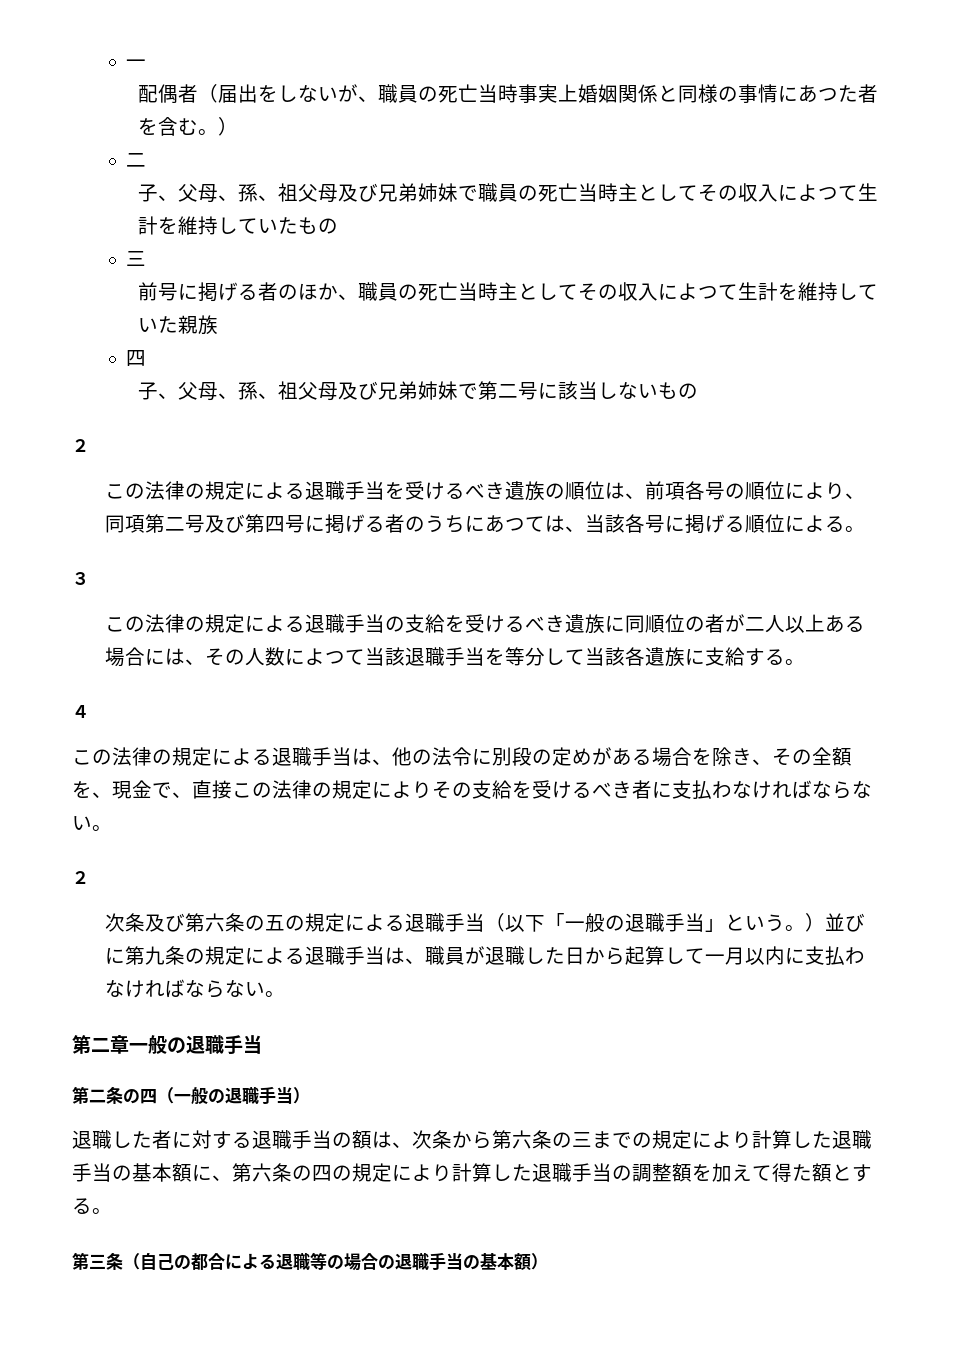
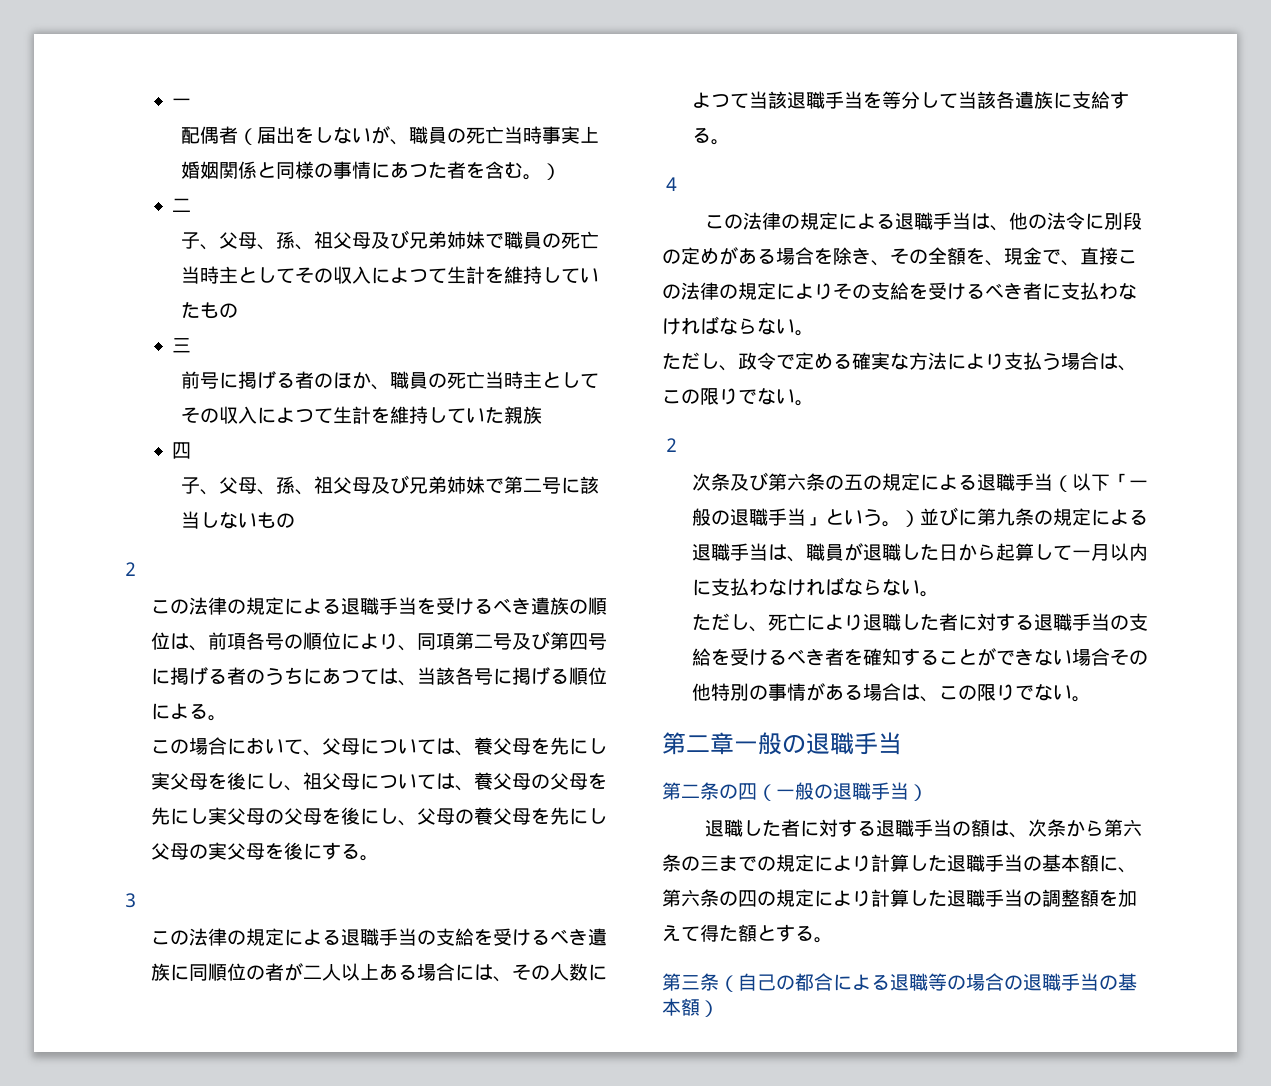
(865, 529) none -> [150,737,607,756] [150,772,607,791] [150,807,607,826] [150,842,379,861] // この場合において、父母については、養父母を先にし実父母を後にし、祖父母については、養父母の父母を先にし実父母の父母を後にし、父母の養父母を先にし父母の実父母を後にする。
(112, 828) none -> [662,352,1137,371] [662,388,814,406] // ただし、政令で定める確実な方法により支払う場合は、この限りでない。
(285, 994) none -> [691,613,1148,632] [691,648,1148,666] [691,683,1091,702] // ただし、死亡により退職した者に対する退職手当の支給を受けるべき者を確知することができない場合その他特別の事情がある場合は、この限りでない。

